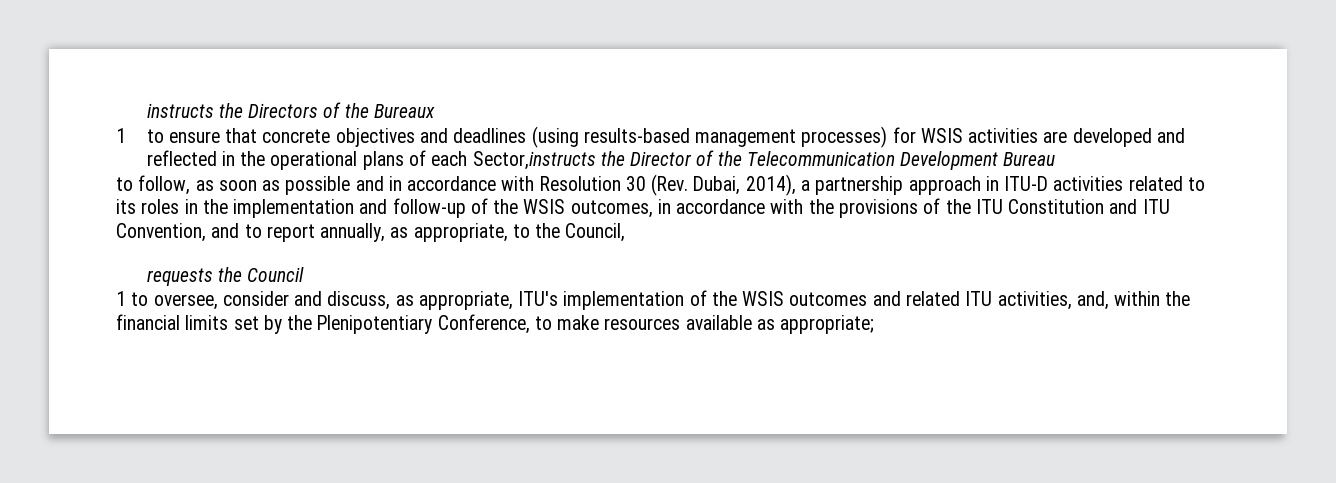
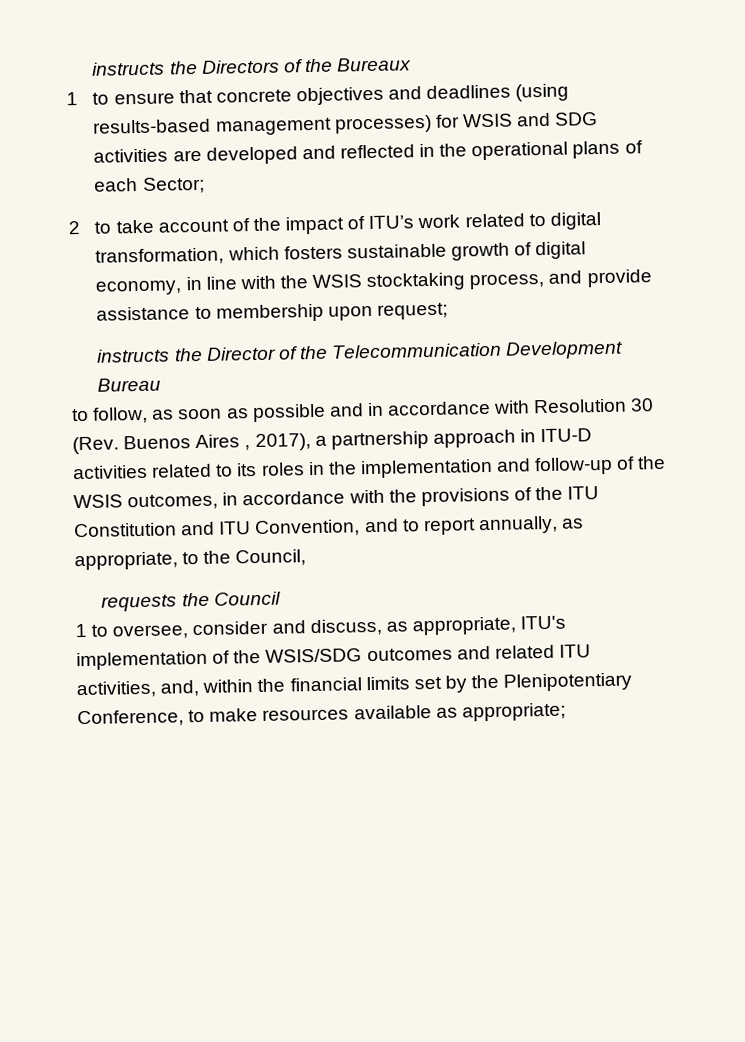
(963, 135) none -> [516,112,599,127] and SDG
[472,151,596,170] Sector,instructs -> [142,176,205,194] [68,212,601,235] [95,241,587,266] [95,269,652,296] [96,302,448,323] [96,348,171,363] Sector; // 2 to take account of the impact of ITU’s work related to digital transformation, which fosters sustainable growth of digital economy, in line with the WSIS stocktaking process, and provide assistance to membership upon request; // instructs
[693,174,796,196] Dubai, 2014), -> [123,433,311,452] Buenos Aires , 2017),
[742,291,785,306] WSIS -> [265,648,363,663] WSIS/SDG

